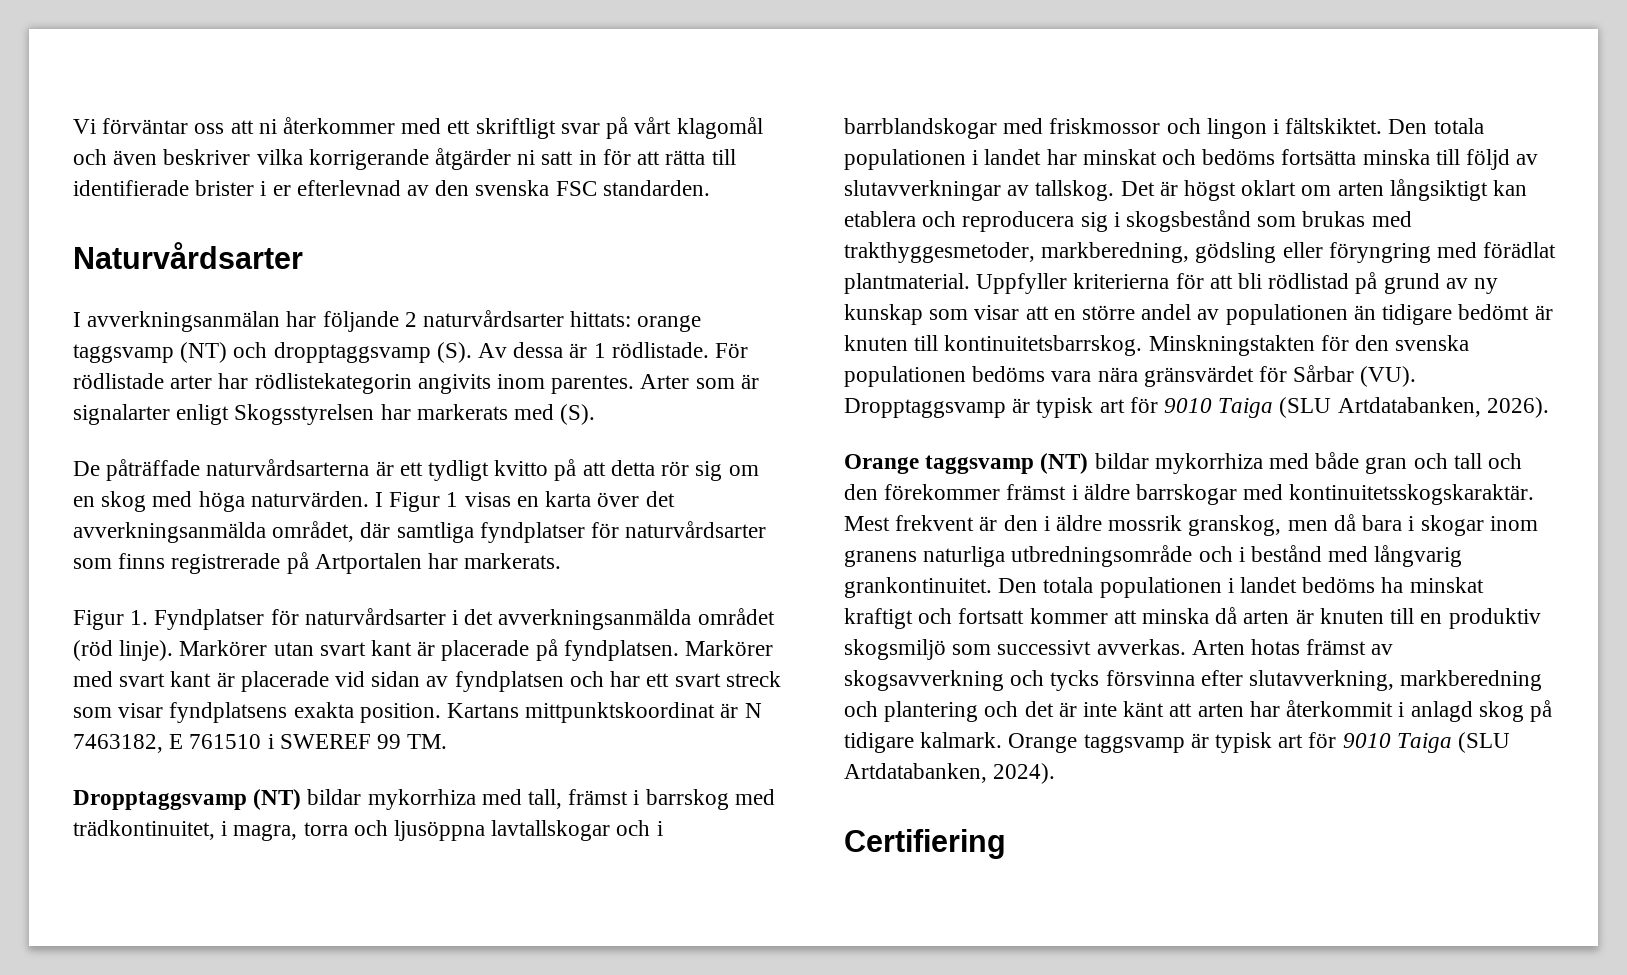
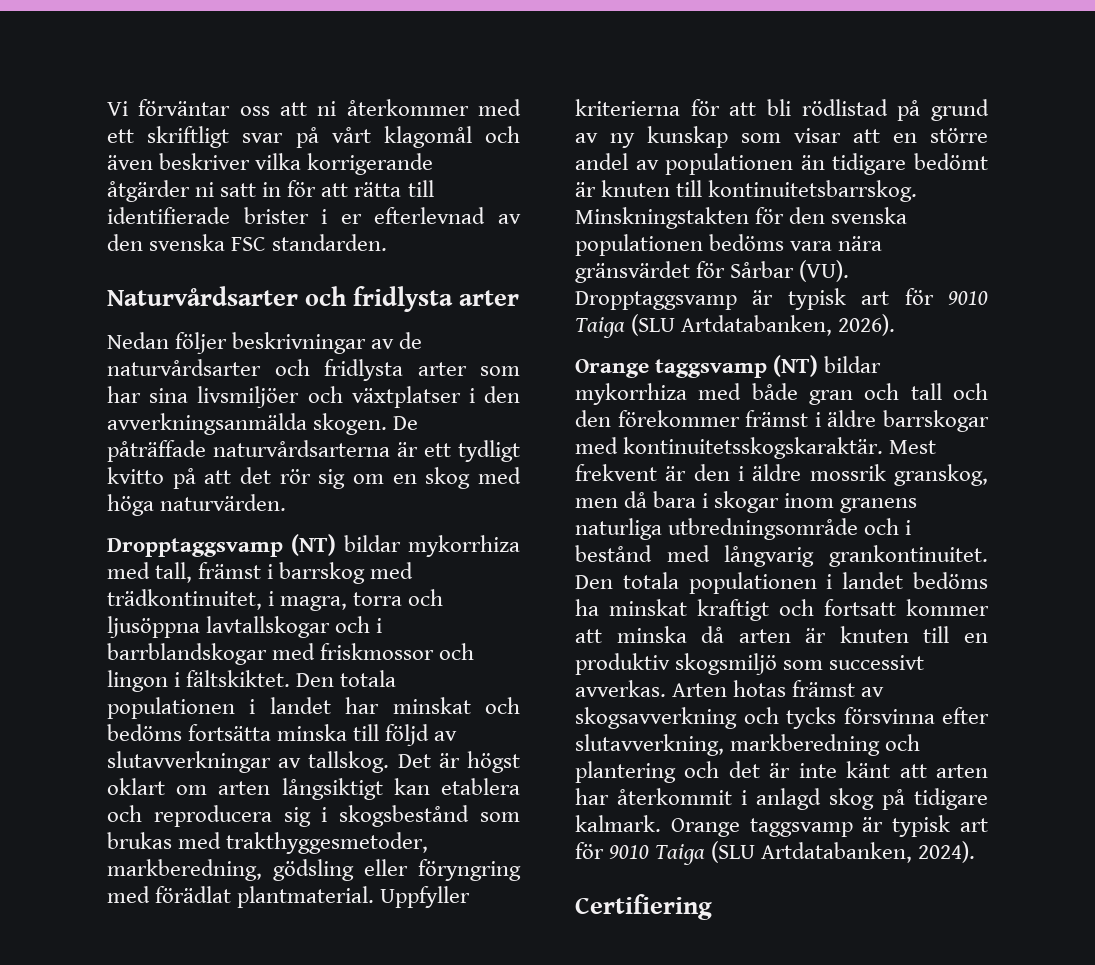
[73,310,702,332] [73,342,749,363] [73,373,759,394] [73,404,596,425] // I avverkningsanmälan har följande 2 naturvårdsarter hittats: orange taggsvamp (NT) och dropptaggsvamp (S). Av dessa är 1 rödlistade. För rödlistade arter har rödlistekategorin angivits inom parentes. Arter som är signalarter enligt Skogsstyrelsen har markerats med (S). // -> [305,286,520,312] [107,332,423,354] [107,359,520,381] [107,386,520,408] [107,413,388,435] och fridlysta arter // Nedan följer beskrivningar av de naturvårdsarter och fridlysta arter som har sina livsmiljöer och växtplatser i den avverkningsanmälda skogen.
[610,460,655,476] detta -> [240,467,271,484] det
[375,491,675,512] [73,521,767,543] [73,552,562,574] [73,608,775,630] [73,639,774,661] [73,671,781,692] [73,702,762,723] [73,734,448,753] I Figur 1 visas en karta över det avverkningsanmälda området, där samtliga fyndplatser för naturvårdsarter som finns registrerade på Artportalen har markerats. // Figur 1. Fyndplatser för naturvårdsarter i det avverkningsanmälda området (röd linje). Markörer utan svart kant är placerade på fyndplatsen. Markörer med svart kant är placerade vid sidan av fyndplatsen och har ett svart streck som visar fyndplatsens exakta position. Kartans mittpunktskoordinat är N 7463182, E 761510 i SWEREF 99 TM. -> (287, 502) none

